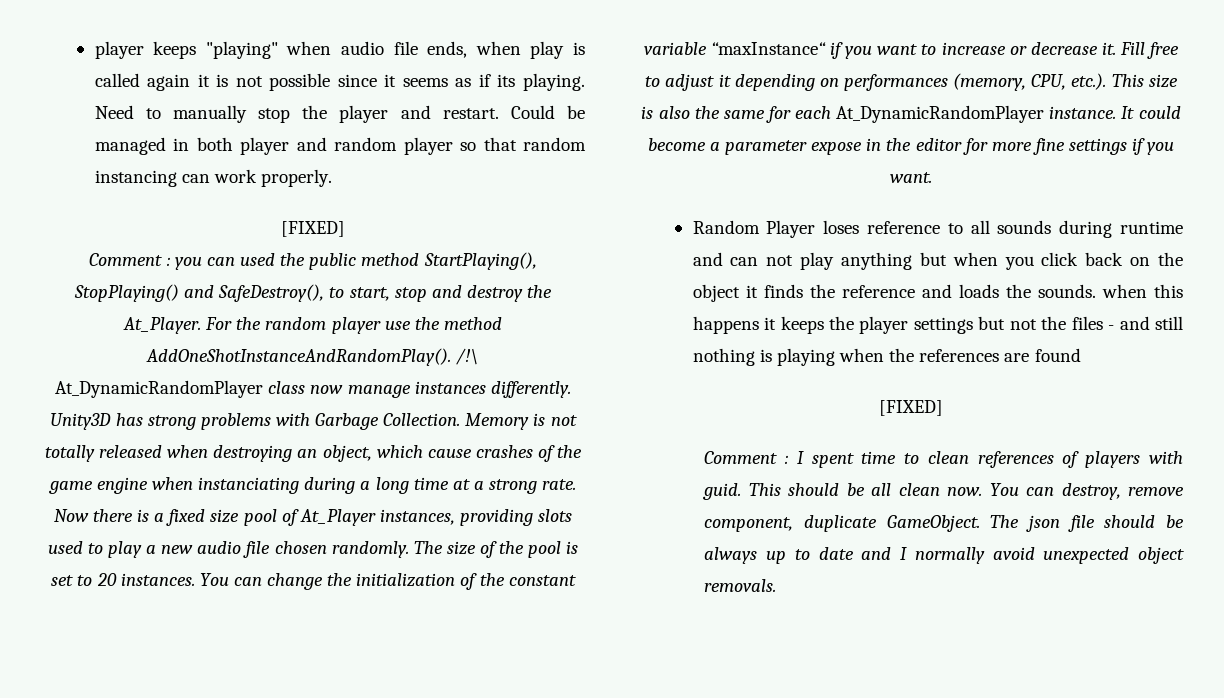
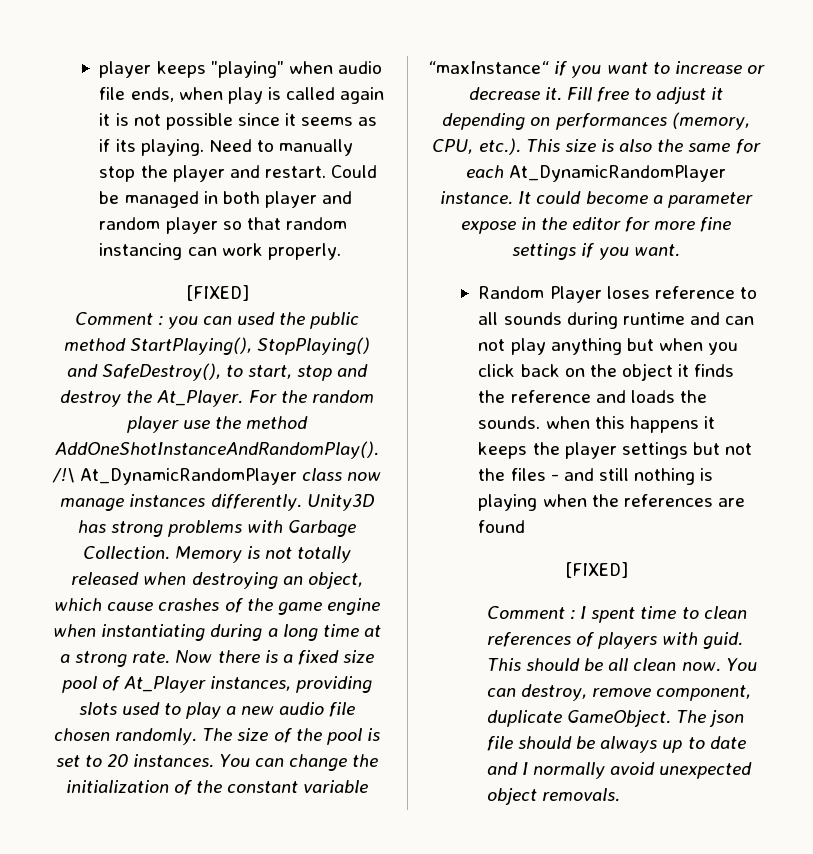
[198,477,300,494] instanciating -> [101,624,206,641] instantiating

